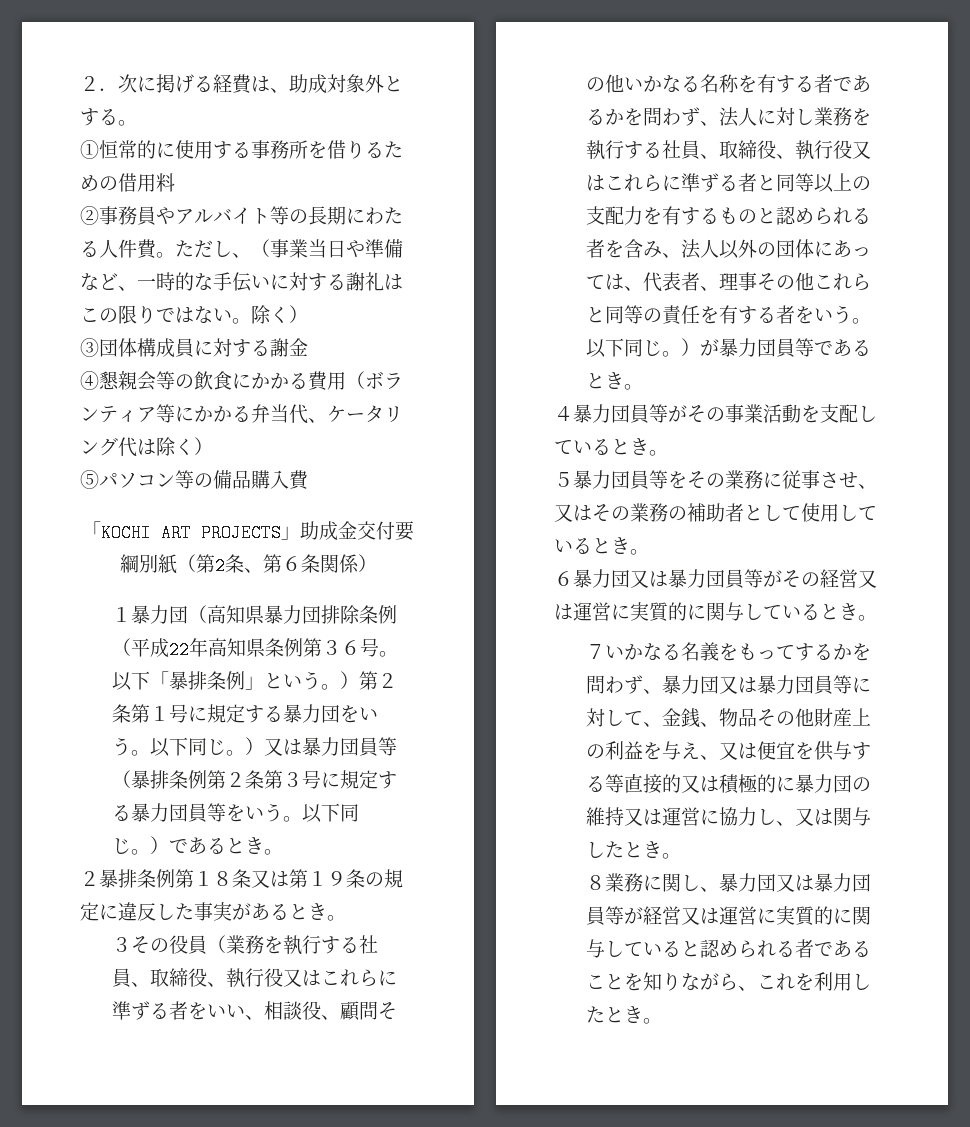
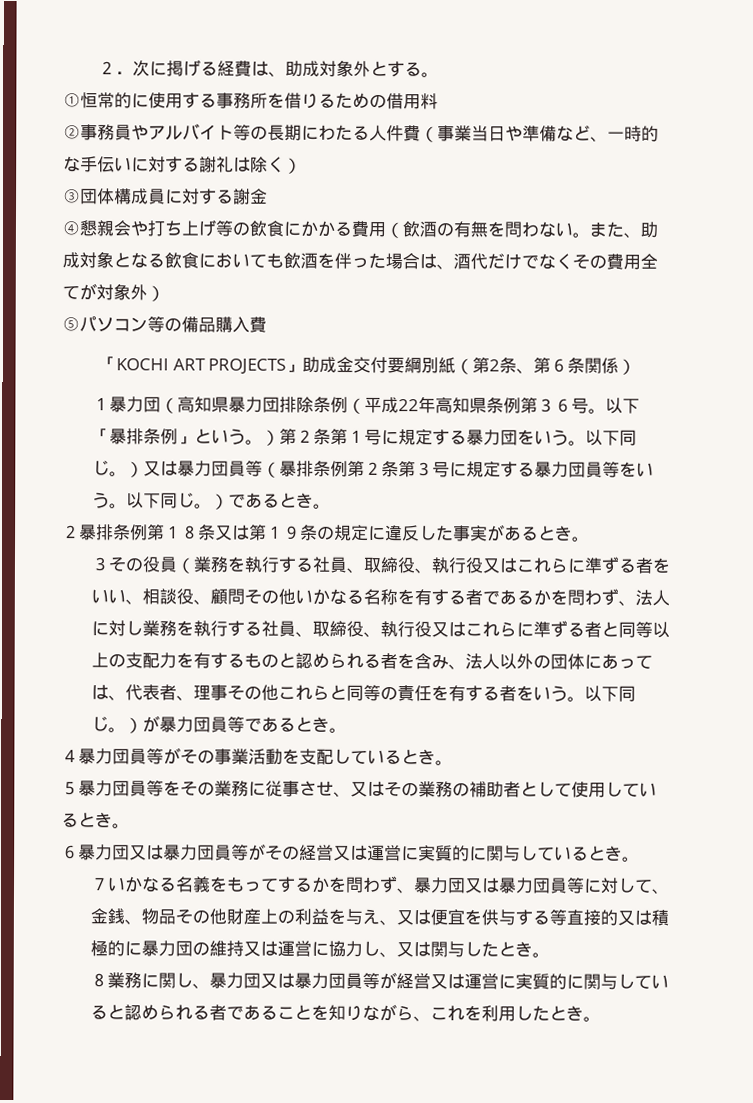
[156,240,251,258] 。ただし、 -> (421, 133) none
[80,305,251,324] この限りではない。 -> (251, 164) none
(156, 381) none -> [130,219,216,237] や打ち上げ
[365,371,403,389] [80,404,403,424] [80,437,194,457] ボランティア等にかかる弁当代、ケータリング代は除く -> [402,221,658,238] [62,251,658,270] [62,283,148,301] 飲酒の有無を問わない。また、助成対象となる飲食においても飲酒を伴った場合は、酒代だけでなくその費用全てが対象外

